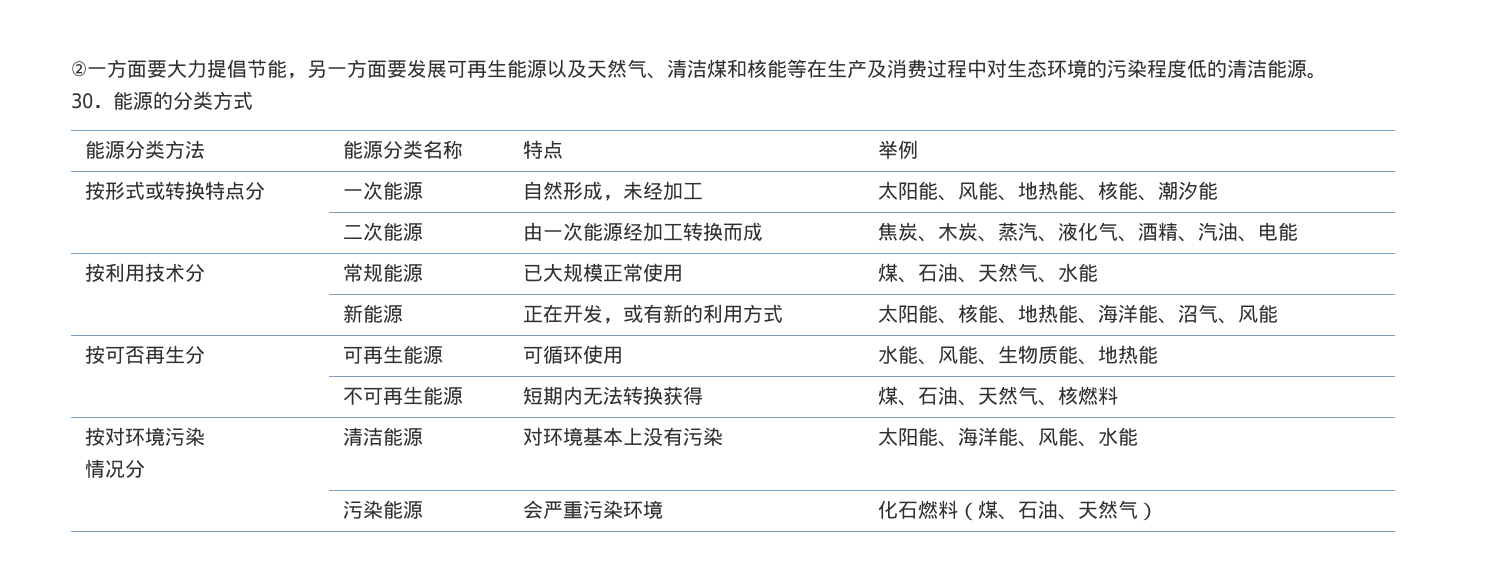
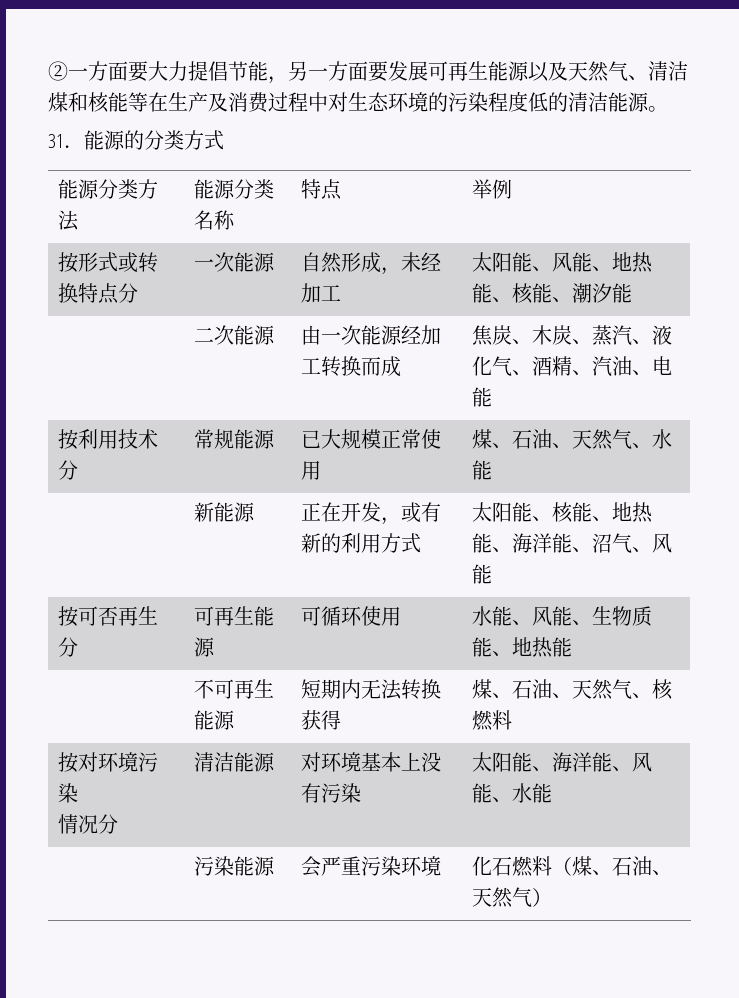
[71,93,93,109] 30 -> [48,134,64,148] 31

